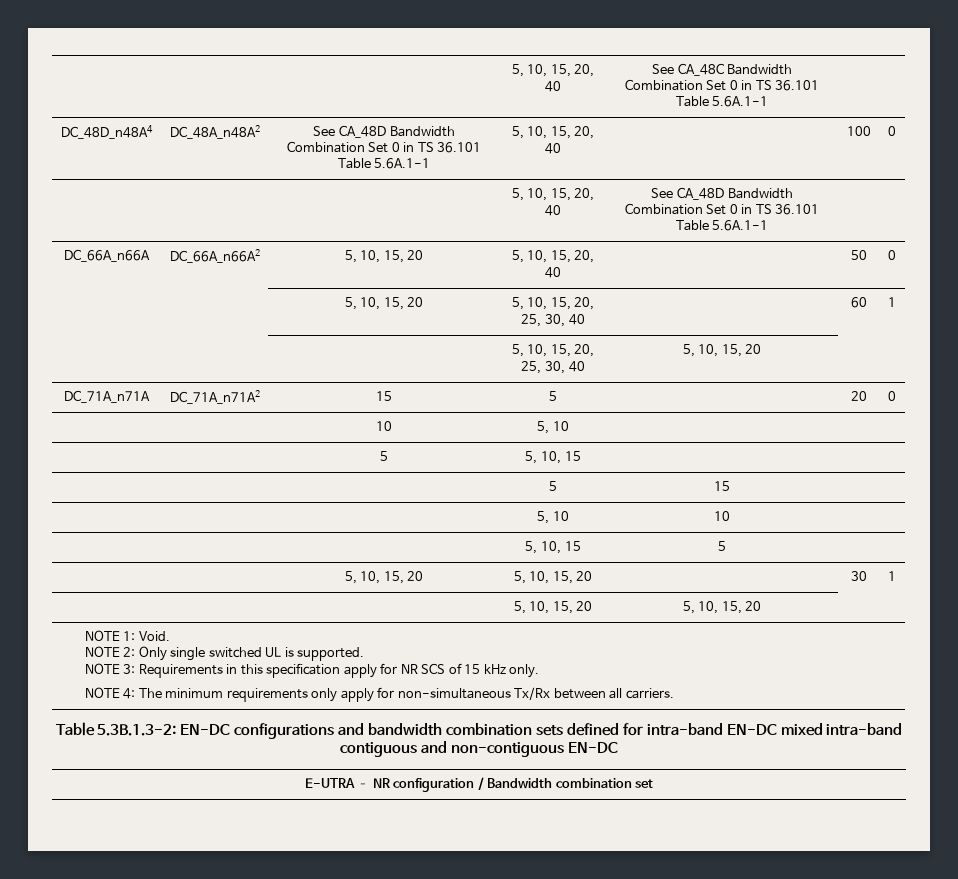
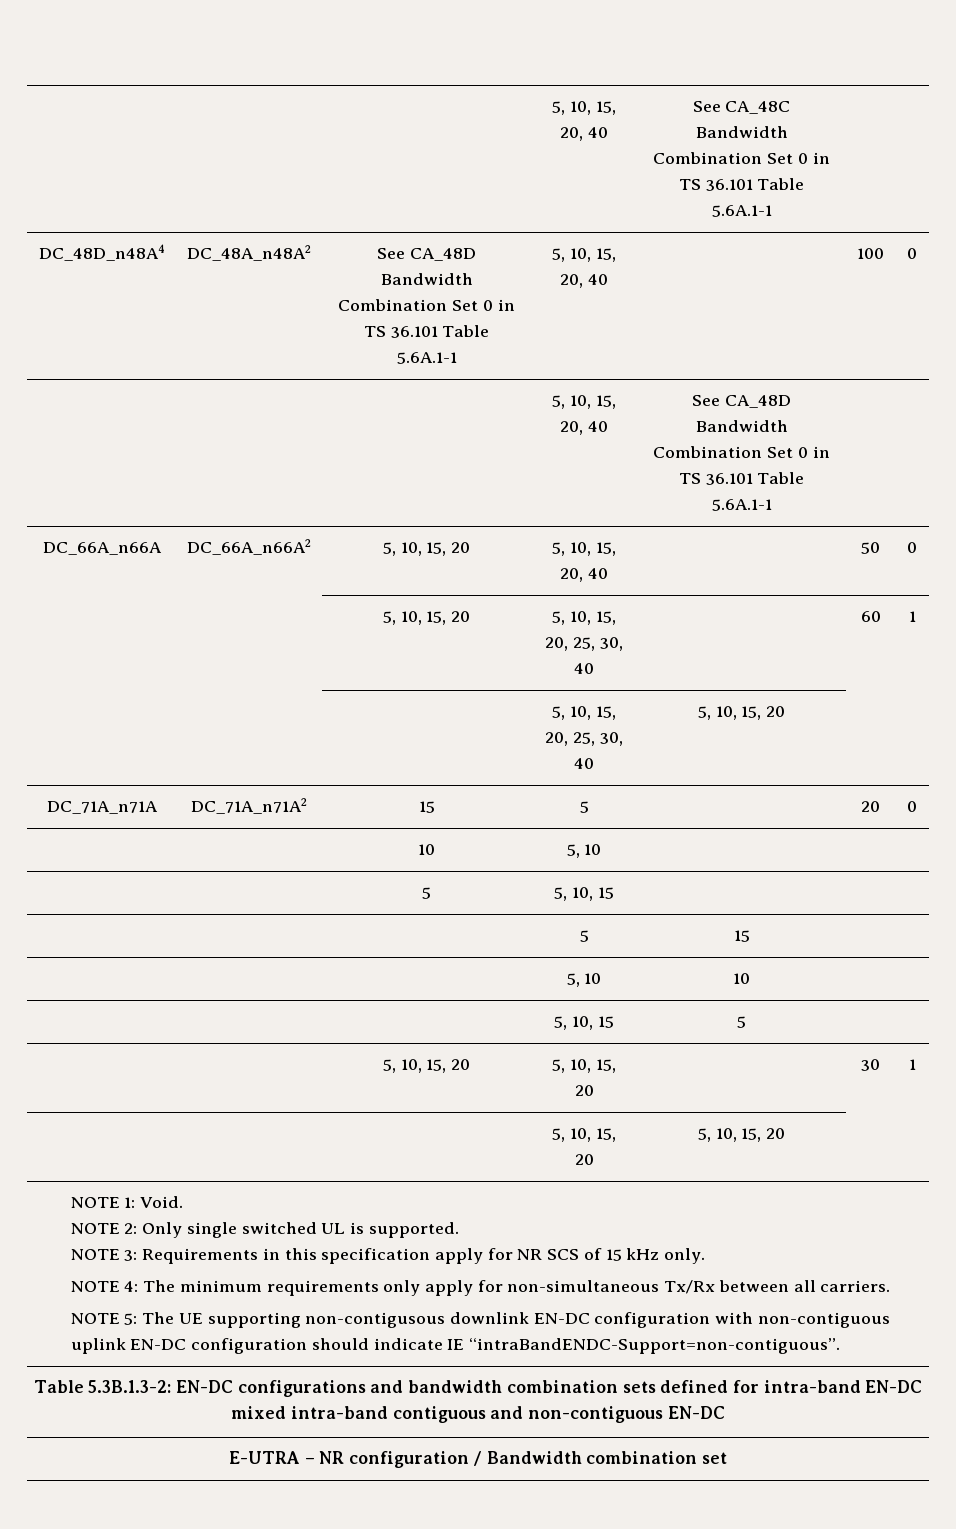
(674, 693) none -> [70,1312,890,1328] [70,1338,840,1354] // NOTE 5: The UE supporting non-contigusous downlink EN-DC configuration with non-contiguous uplink EN-DC configuration should indicate IE “intraBandENDC-Support=non-contiguous”.

